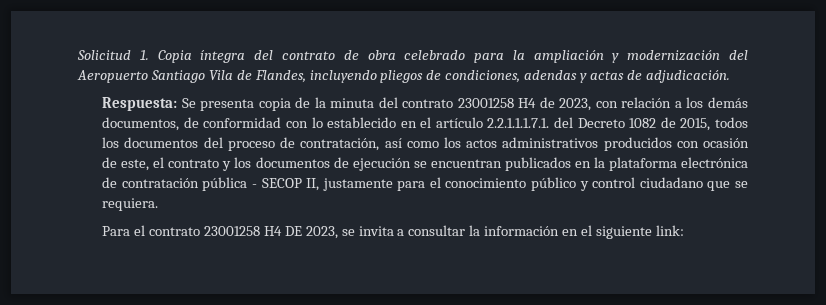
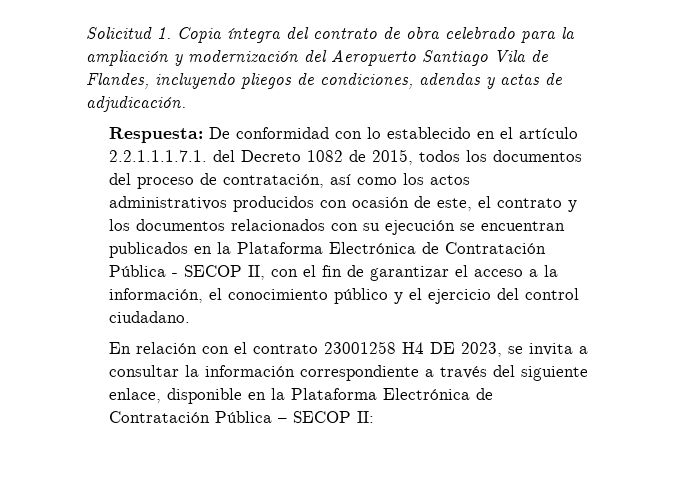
[181,97,748,111] [102,117,199,131] Se presenta copia de la minuta del contrato 23001258 H4 de 2023, con relación a los demás documentos, de -> [209,127,231,139] De
[333,157,349,168] de -> [231,219,381,231] relacionados con su
[608,157,748,171] [102,177,749,191] [102,198,159,211] [102,226,131,236] plataforma electrónica de contratación pública - SECOP II, justamente para el conocimiento público y control ciudadano que se requiera. // Para -> [237,242,547,254] [109,265,559,281] [109,288,580,304] [109,311,191,323] [109,342,230,354] Plataforma Electrónica de Contratación Pública - SECOP II, con el fin de garantizar el acceso a la información, el conocimiento público y el ejercicio del control ciudadano. // En relación con
[562,225,684,239] en el siguiente link: -> [300,365,589,381] [109,388,494,404] [109,411,375,423] correspondiente a través del siguiente enlace, disponible en la Plataforma Electrónica de Contratación Pública – SECOP II:

